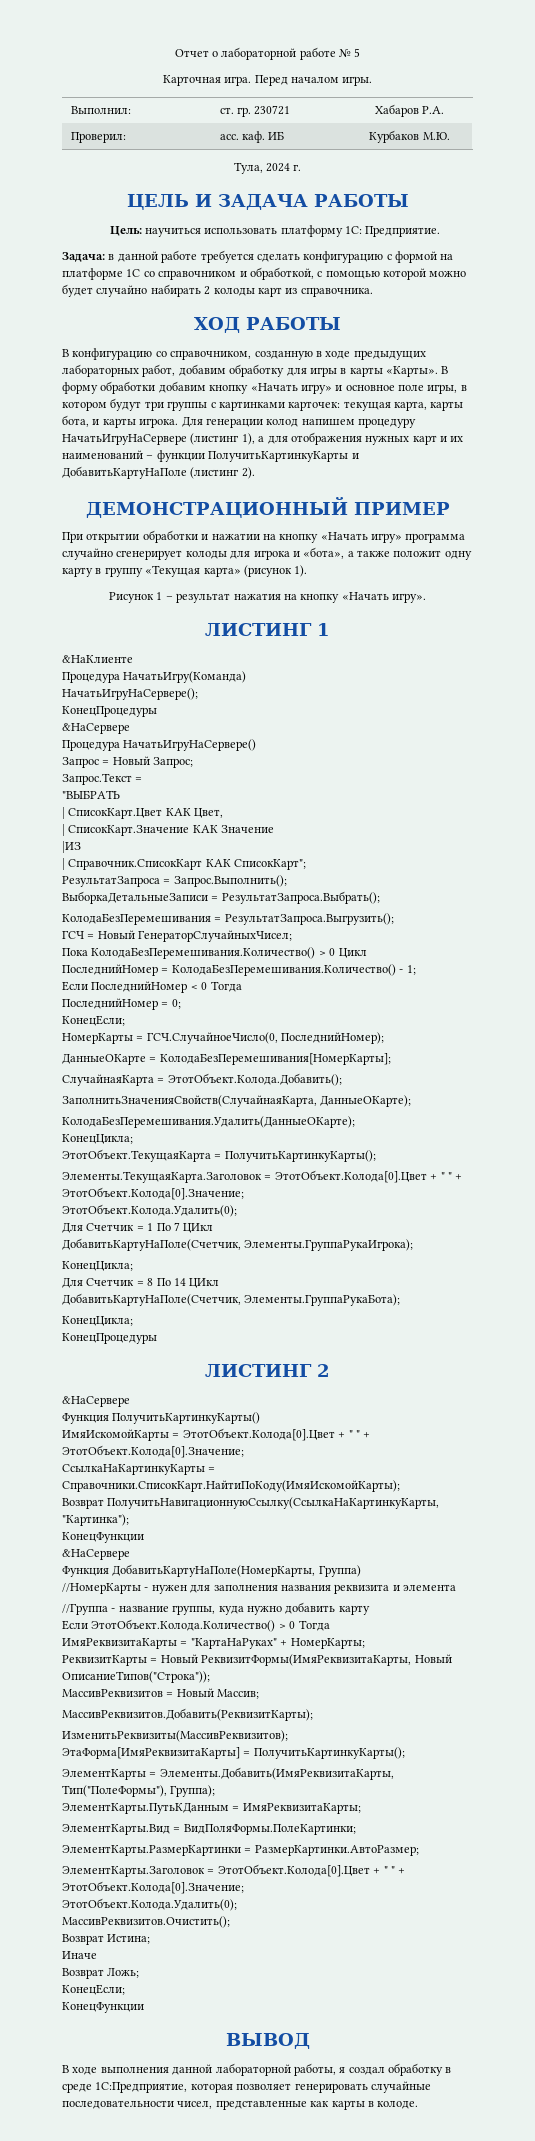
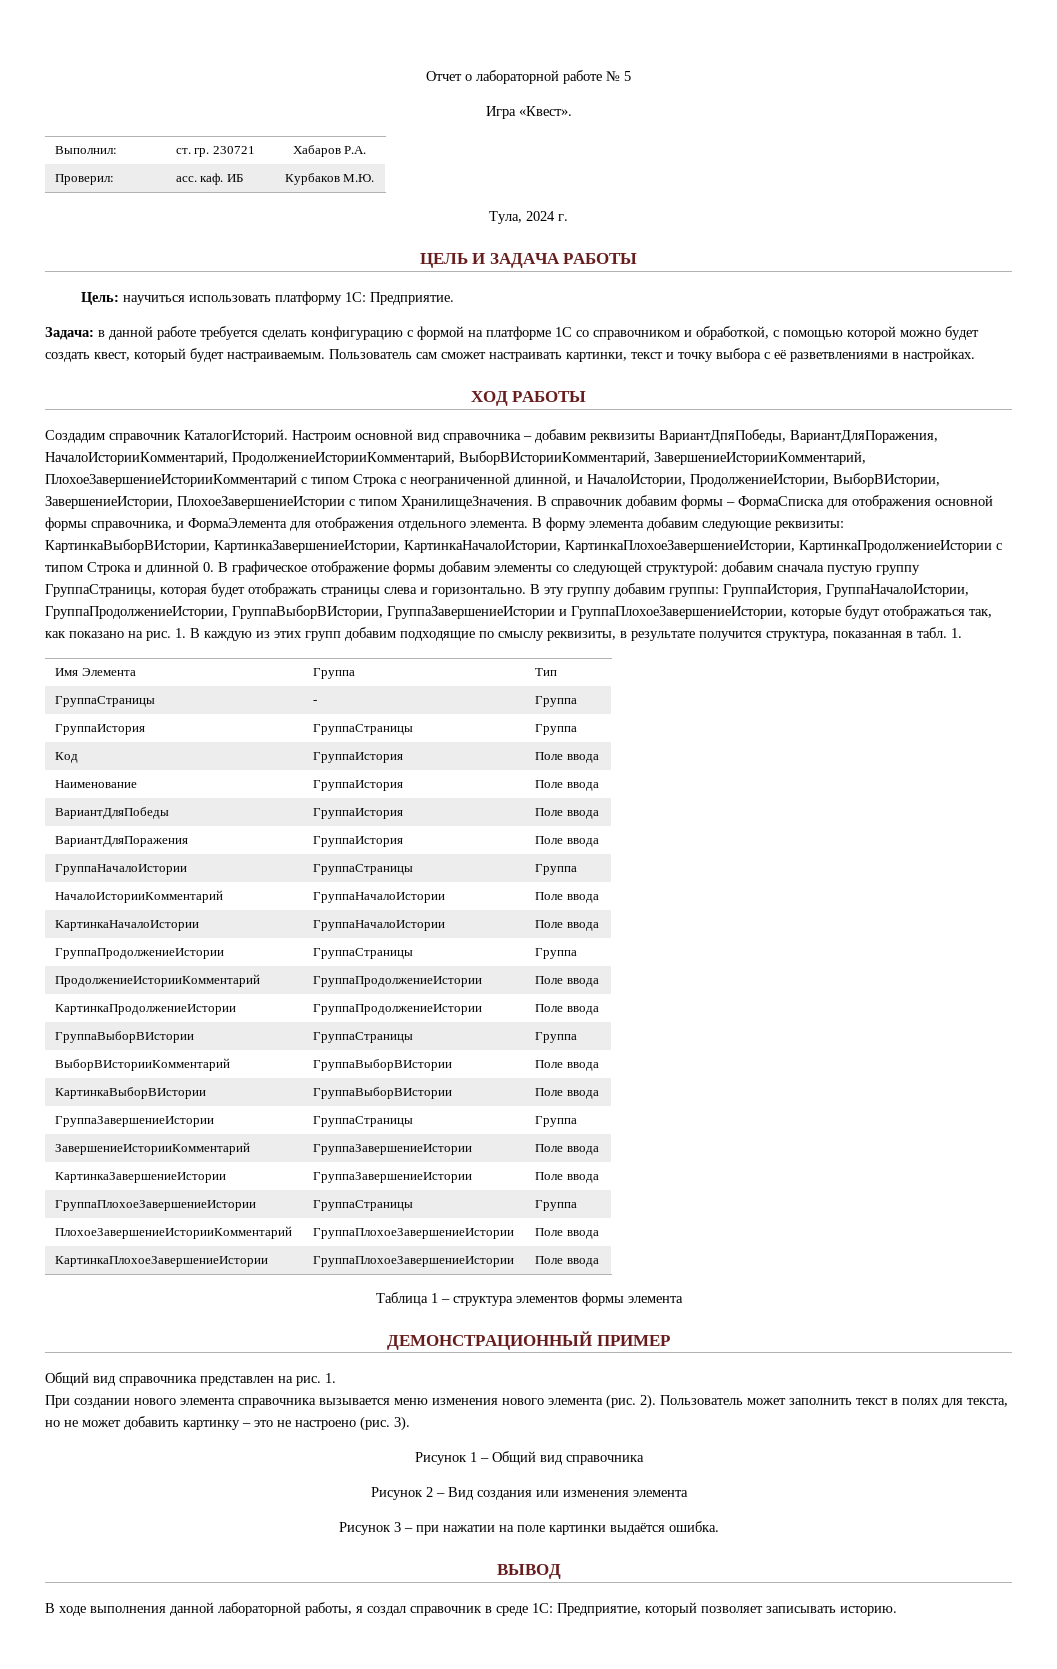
[162,75,373,86] Карточная игра. Перед началом игры. -> [485,106,572,119] Игра «Квест».
[96,284,373,297] [194,317,341,333] [62,348,426,360] [62,364,449,377] [62,381,467,394] [62,398,464,411] [62,415,416,428] [62,432,464,445] [62,450,359,462] [62,466,255,479] [85,497,450,518] [62,530,466,543] [62,547,472,560] [62,565,308,577] [109,592,426,603] [205,623,330,636] [62,655,133,663] [62,671,247,683] [62,688,198,700] [62,706,157,717] [62,723,130,734] [62,739,257,751] [62,756,194,768] [62,773,143,785] [62,790,120,799] [62,807,224,819] [62,824,275,836] [62,841,81,853] [62,858,307,870] [62,875,287,887] [62,891,380,904] [62,913,394,925] [62,930,293,942] [62,947,367,959] [62,964,416,976] [62,981,242,993] [62,998,181,1010] [62,1015,125,1026] [62,1032,385,1044] [62,1053,391,1065] [62,1073,342,1086] [62,1095,412,1107] [62,1116,355,1128] [62,1134,133,1144] [62,1149,376,1162] [62,1170,463,1183] [62,1187,244,1200] [62,1204,237,1217] [62,1222,214,1233] [62,1238,414,1251] [62,1261,133,1271] [62,1277,220,1288] [62,1293,401,1306] [62,1316,133,1326] [62,1333,157,1344] [205,1364,330,1377] [62,1396,130,1407] [62,1412,261,1424] [62,1428,371,1441] [62,1445,244,1458] [62,1464,216,1475] [62,1480,400,1492] [62,1497,440,1509] [62,1514,129,1526] [62,1532,144,1543] [62,1549,130,1560] [62,1564,361,1577] [62,1583,456,1594] [62,1602,370,1615] [62,1619,330,1632] [62,1638,365,1649] [62,1654,452,1666] [62,1671,210,1683] [62,1688,260,1699] [62,1708,313,1721] [62,1730,288,1742] [62,1747,405,1759] [62,1767,394,1780] [62,1785,216,1797] [62,1802,361,1814] [62,1824,356,1835] [62,1845,419,1856] [62,1864,406,1877] [62,1881,244,1894] [62,1898,237,1911] [62,1916,230,1928] [62,1934,151,1945] [62,1951,97,1959] [62,1967,140,1979] [62,1984,125,1995] [62,2002,144,2013] случайно набирать 2 колоды карт из справочника. // ХОД РАБОТЫ // В конфигурацию со справочником, созданную в ходе предыдущих лабораторных работ, добавим обработку для игры в карты «Карты». В форму обработки добавим кнопку «Начать игру» и основное поле игры, в котором будут три группы с картинками карточек: текущая карта, карты бота, и карты игрока. Для генерации колод напишем процедуру НачатьИгруНаСервере (листинг 1), а для отображения нужных карт и их наименований – функции ПолучитьКартинкуКарты и ДобавитьКартуНаПоле (листинг 2). // ДЕМОНСТРАЦИОННЫЙ ПРИМЕР // При открытии обработки и нажатии на кнопку «Начать игру» программа случайно сгенерирует колоды для игрока и «бота», а также положит одну карту в группу «Текущая карта» (рисунок 1). // Рисунок 1 – результат нажатия на кнопку «Начать игру». // ЛИСТИНГ 1 // &НаКлиенте // Процедура НачатьИгру(Команда) // НачатьИгруНаСервере(); // КонецПроцедуры // &НаСервере // Процедура НачатьИгруНаСервере() // Запрос = Новый Запрос; // Запрос.Текст = // "ВЫБРАТЬ // | СписокКарт.Цвет КАК Цвет, // | СписокКарт.Значение КАК Значение // |ИЗ // | Справочник.СписокКарт КАК СписокКарт"; // РезультатЗапроса = Запрос.Выполнить(); // ВыборкаДетальныеЗаписи = РезультатЗапроса.Выбрать(); // КолодаБезПеремешивания = РезультатЗапроса.Выгрузить(); // ГСЧ = Новый ГенераторСлучайныхЧисел; // Пока КолодаБезПеремешивания.Количество() > 0 Цикл // ПоследнийНомер = КолодаБезПеремешивания.Количество() - 1; // Если ПоследнийНомер < 0 Тогда // ПоследнийНомер = 0; // КонецЕсли; // НомерКарты = ГСЧ.СлучайноеЧисло(0, ПоследнийНомер); // ДанныеОКарте = КолодаБезПеремешивания[НомерКарты]; // СлучайнаяКарта = ЭтотОбъект.Колода.Добавить(); // ЗаполнитьЗначенияСвойств(СлучайнаяКарта, ДанныеОКарте); // КолодаБезПеремешивания.Удалить(ДанныеОКарте); // КонецЦикла; // ЭтотОбъект.ТекущаяКарта = ПолучитьКартинкуКарты(); // Элементы.ТекущаяКарта.Заголовок = ЭтотОбъект.Колода[0].Цвет + " " + ЭтотОбъект.Колода[0].Значение; // ЭтотОбъект.Колода.Удалить(0); // Для Счетчик = 1 По 7 ЦИкл // ДобавитьКартуНаПоле(Счетчик, Элементы.ГруппаРукаИгрока); // КонецЦикла; // Для Счетчик = 8 По 14 ЦИкл // ДобавитьКартуНаПоле(Счетчик, Элементы.ГруппаРукаБота); // КонецЦикла; // КонецПроцедуры // ЛИСТИНГ 2 // &НаСервере // Функция ПолучитьКартинкуКарты() // ИмяИскомойКарты = ЭтотОбъект.Колода[0].Цвет + " " + ЭтотОбъект.Колода[0].Значение; // СсылкаНаКартинкуКарты = Справочники.СписокКарт.НайтиПоКоду(ИмяИскомойКарты); // Возврат ПолучитьНавигационнуюСсылку(СсылкаНаКартинкуКарты, "Картинка"); // КонецФункции // &НаСервере // Функция ДобавитьКартуНаПоле(НомерКарты, Группа) // //НомерКарты - нужен для заполнения названия реквизита и элемента // //Группа - название группы, куда нужно добавить карту // Если ЭтотОбъект.Колода.Количество() > 0 Тогда // ИмяРеквизитаКарты = "КартаНаРуках" + НомерКарты; // РеквизитКарты = Новый РеквизитФормы(ИмяРеквизитаКарты, Новый ОписаниеТипов("Строка")); // МассивРеквизитов = Новый Массив; // МассивРеквизитов.Добавить(РеквизитКарты); // ИзменитьРеквизиты(МассивРеквизитов); // ЭтаФорма[ИмяРеквизитаКарты] = ПолучитьКартинкуКарты(); // ЭлементКарты = Элементы.Добавить(ИмяРеквизитаКарты, Тип("ПолеФормы"), Группа); // ЭлементКарты.ПутьКДанным = ИмяРеквизитаКарты; // ЭлементКарты.Вид = ВидПоляФормы.ПолеКартинки; // ЭлементКарты.РазмерКартинки = РазмерКартинки.АвтоРазмер; // ЭлементКарты.Заголовок = ЭтотОбъект.Колода[0].Цвет + " " + ЭтотОбъект.Колода[0].Значение; // ЭтотОбъект.Колода.Удалить(0); // МассивРеквизитов.Очистить(); // Возврат Истина; // Иначе // Возврат Ложь; // КонецЕсли; // КонецФункции -> [45,348,975,362] [470,391,587,406] [45,429,938,443] [45,451,866,465] [45,473,940,487] [45,495,993,509] [45,517,844,531] [45,539,1002,553] [45,561,920,575] [45,583,969,597] [45,605,992,619] [45,627,962,641] [55,668,136,676] [313,668,356,679] [535,668,558,676] [55,696,156,707] [313,700,318,704] [535,696,578,707] [55,724,146,735] [313,724,414,735] [535,724,578,735] [55,752,79,763] [313,752,404,763] [535,752,599,763] [55,780,138,788] [313,780,404,791] [535,780,599,791] [55,807,170,819] [313,808,404,819] [535,808,599,819] [55,836,189,847] [313,836,404,847] [535,836,599,847] [55,864,188,875] [313,864,414,875] [535,864,578,875] [55,890,224,903] [313,892,446,903] [535,892,599,903] [55,920,200,931] [313,920,446,931] [535,920,599,931] [55,948,225,959] [313,948,414,959] [535,948,578,959] [55,974,261,987] [313,976,483,987] [535,976,599,987] [55,1004,237,1015] [313,1004,483,1015] [535,1004,599,1015] [55,1031,195,1043] [313,1032,414,1043] [535,1032,578,1043] [55,1058,231,1071] [313,1059,453,1071] [535,1060,599,1071] [55,1087,207,1099] [313,1087,453,1099] [535,1088,599,1099] [55,1116,215,1127] [313,1116,414,1127] [535,1116,578,1127] [55,1142,251,1155] [313,1144,473,1155] [535,1144,599,1155] [55,1172,227,1183] [313,1172,473,1183] [535,1172,599,1183] [55,1200,257,1211] [313,1200,414,1211] [535,1200,578,1211] [55,1226,293,1239] [313,1228,515,1239] [535,1228,599,1239] [55,1256,269,1267] [313,1256,515,1267] [535,1256,599,1267] [375,1292,683,1306] [387,1331,670,1350] [45,1372,336,1386] [45,1394,1008,1409] [45,1416,410,1431] [414,1451,644,1465] [370,1487,688,1500] [338,1521,719,1535] создать квест, который будет настраиваемым. Пользователь сам сможет настраивать картинки, текст и точку выбора с её разветвлениями в настройках. // ХОД РАБОТЫ // Создадим справочник КаталогИсторий. Настроим основной вид справочника – добавим реквизиты ВариантДпяПобеды, ВариантДляПоражения, НачалоИсторииКомментарий, ПродолжениеИсторииКомментарий, ВыборВИсторииКомментарий, ЗавершениеИсторииКомментарий, Плохое3авершениеИсторииКомментарий с типом Строка с неограниченной длинной, и НачалоИстории, ПродолжениеИстории, ВыборВИстории, ЗавершениеИстории, ПлохоеЗавершениеИстории с типом ХранилищеЗначения. В справочник добавим формы – ФормаСписка для отображения основной формы справочника, и ФормаЭлемента для отображения отдельного элемента. В форму элемента добавим следующие реквизиты: КартинкаВыборВИстории, КартинкаЗавершениеИстории, КартинкаНачалоИстории, КартинкаПлохоеЗавершениеИстории, КартинкаПродолжениеИстории с типом Строка и длинной 0. В графическое отображение формы добавим элементы со следующей структурой: добавим сначала пустую группу ГруппаСтраницы, которая будет отображать страницы слева и горизонтально. В эту группу добавим группы: ГруппаИстория, ГруппаНачалоИстории, ГруппаПродолжениеИстории, ГруппаВыборВИстории, ГруппаЗавершениеИстории и ГруппаПлохоеЗавершениеИстории, которые будут отображаться так, как показано на рис. 1. В каждую из этих групп добавим подходящие по смыслу реквизиты, в результате получится структура, показанная в табл. 1. // Имя Элемента | Группа | Тип // ГруппаСтраницы | - | Группа // ГруппаИстория | ГруппаСтраницы | Группа // Код | ГруппаИстория | Поле ввода // Наименование | ГруппаИстория | Поле ввода // ВариантДляПобеды | ГруппаИстория | Поле ввода // ВариантДляПоражения | ГруппаИстория | Поле ввода // ГруппаНачалоИстории | ГруппаСтраницы | Группа // НачалоИсторииКомментарий | ГруппаНачалоИстории | Поле ввода // КартинкаНачалоИстории | ГруппаНачалоИстории | Поле ввода // ГруппаПродолжениеИстории | ГруппаСтраницы | Группа // ПродолжениеИсторииКомментарий | ГруппаПродолжениеИстории | Поле ввода // КартинкаПродолжениеИстории | ГруппаПродолжениеИстории | Поле ввода // ГруппаВыборВИстории | ГруппаСтраницы | Группа // ВыборВИсторииКомментарий | ГруппаВыборВИстории | Поле ввода // КартинкаВыборВИстории | ГруппаВыборВИстории | Поле ввода // ГруппаЗавершениеИстории | ГруппаСтраницы | Группа // ЗавершениеИсторииКомментарий | ГруппаЗавершениеИстории | Поле ввода // КартинкаЗавершениеИстории | ГруппаЗавершениеИстории | Поле ввода // ГруппаПлохоеЗавершениеИстории | ГруппаСтраницы | Группа // ПлохоеЗавершениеИсторииКомментарий | ГруппаПлохоеЗавершениеИстории | Поле ввода // КартинкаПлохоеЗавершениеИстории | ГруппаПлохоеЗавершениеИстории | Поле ввода // Таблица 1 – структура элементов формы элемента // ДЕМОНСТРАЦИОННЫЙ ПРИМЕР // Общий вид справочника представлен на рис. 1. // При создании нового элемента справочника вызывается меню изменения нового элемента (рис. 2). Пользователь может заполнить текст в полях для текста, но не может добавить картинку – это не настроено (рис. 3). // Рисунок 1 – Общий вид справочника // Рисунок 2 – Вид создания или изменения элемента // Рисунок 3 – при нажатии на поле картинки выдаётся ошибка.
[388,2063,443,2076] обработку -> [410,1606,482,1616] справочник
[95,2081,431,2093] [62,2100,419,2110] 1С:Предприятие, которая позволяет генерировать случайные последовательности чисел, представленные как карты в колоде. -> [532,1602,897,1616] 1С: Предприятие, который позволяет записывать историю.

